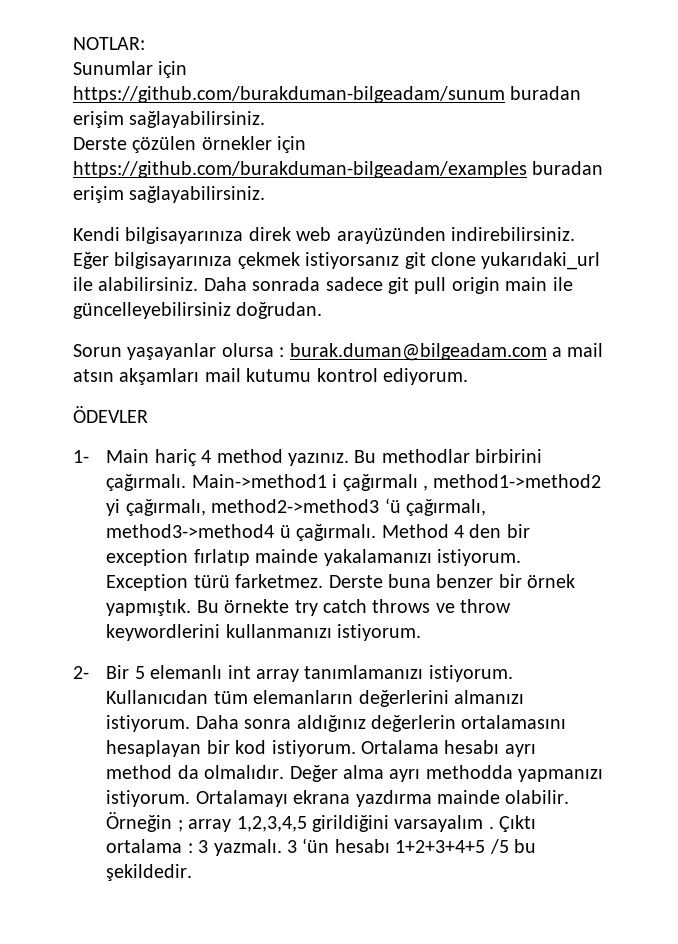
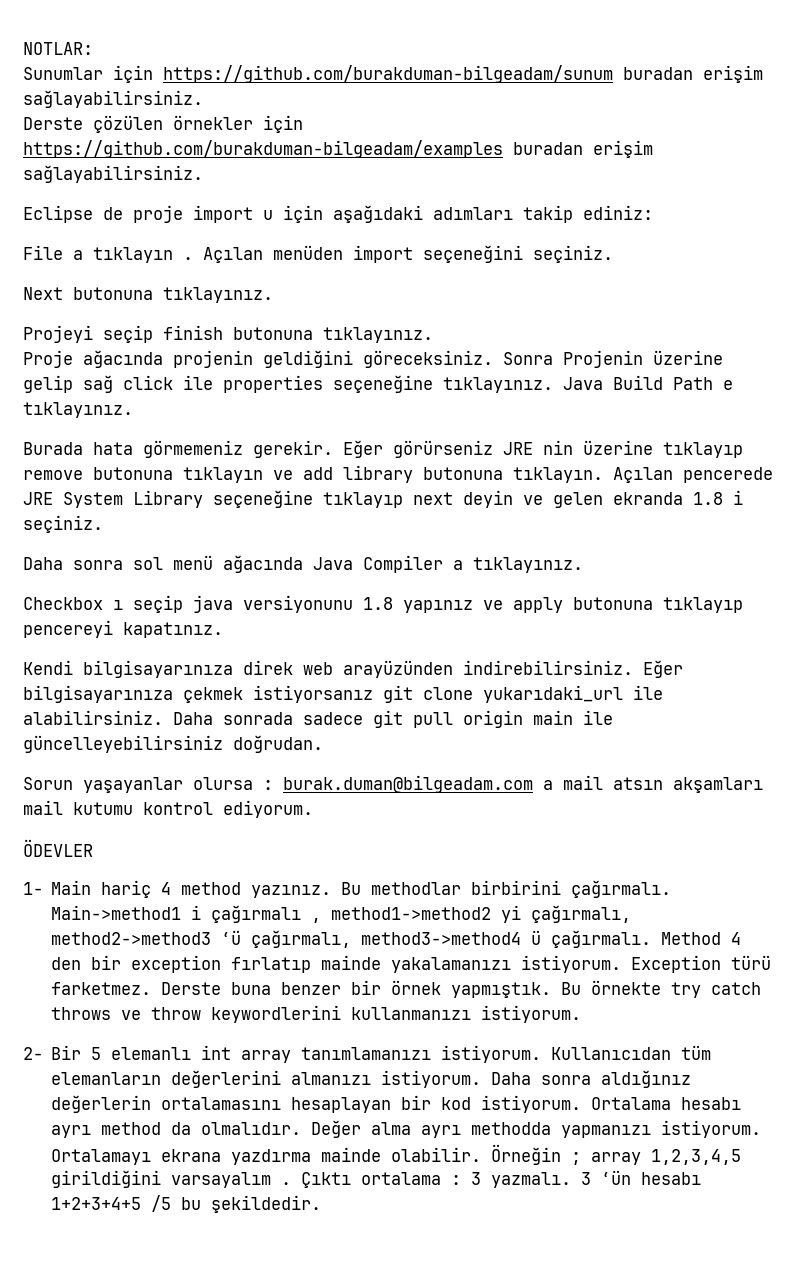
(266, 194) none -> [23,205,653,223] [23,245,613,263] [23,287,273,303] [23,325,433,343] [23,350,723,368] [23,375,733,393] [23,402,133,418] [23,440,743,458] [23,465,773,483] [23,490,743,508] [23,515,103,533] [23,555,583,573] [23,595,743,613] [23,620,223,638] // Eclipse de proje import u için aşağıdaki adımları takip ediniz: // File a tıklayın . Açılan menüden import seçeneğini seçiniz. // Next butonuna tıklayınız. // Projeyi seçip finish butonuna tıklayınız. // Proje ağacında projenin geldiğini göreceksiniz. Sonra Projenin üzerine gelip sağ click ile properties seçeneğine tıklayınız. Java Build Path e tıklayınız. // Burada hata görmemeniz gerekir. Eğer görürseniz JRE nin üzerine tıklayıp remove butonuna tıklayın ve add library butonuna tıklayın. Açılan pencerede JRE System Library seçeneğine tıklayıp next deyin ve gelen ekranda 1.8 i seçiniz. // Daha sonra sol menü ağacında Java Compiler a tıklayınız. // Checkbox ı seçip java versiyonunu 1.8 yapınız ve apply butonuna tıklayıp pencereyi kapatınız.

